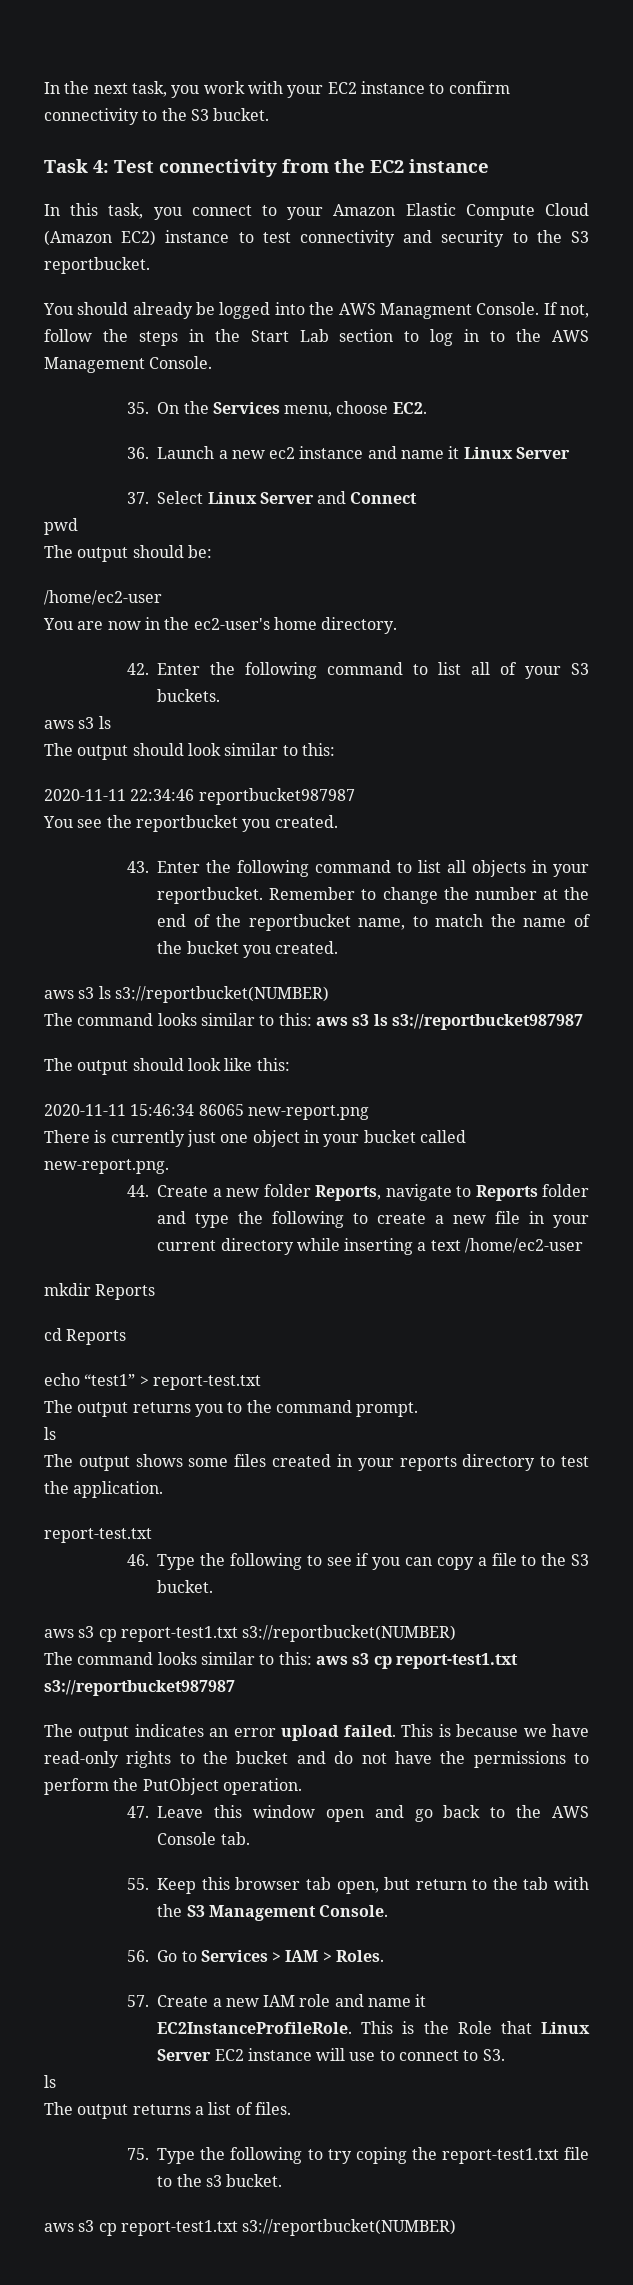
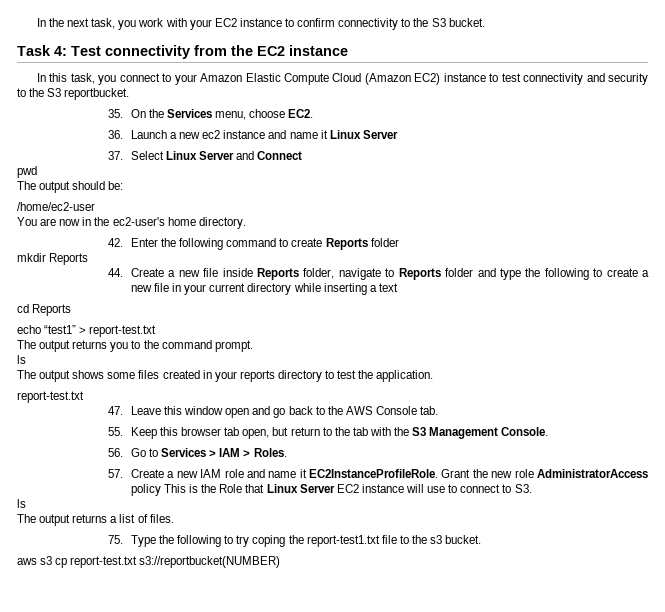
[43,302,590,319] [44,329,589,346] [44,356,213,373] // You should already be logged into the AWS Managment Console. If not, follow the steps in the Start Lab section to log in to the AWS Management Console. -> (130, 94) none
[438,662,589,679] [157,689,221,702] [44,716,111,729] [44,743,335,760] [44,788,355,805] [43,815,338,832] [127,860,589,877] [157,887,590,904] [157,914,591,931] [157,941,339,958] [44,986,329,1003] [44,1013,583,1030] [44,1058,290,1075] [44,1104,369,1120] [44,1130,466,1147] [44,1159,169,1174] list all of your S3 buckets. // aws s3 ls // The output should look similar to this: // 2020-11-11 22:34:46 reportbucket987987 // You see the reportbucket you created. // 43. Enter the following command to list all objects in your reportbucket. Remember to change the number at the end of the reportbucket name, to match the name of the bucket you created. // aws s3 ls s3://reportbucket(NUMBER) // The command looks similar to this: aws s3 ls s3://reportbucket987987 // The output should look like this: // 2020-11-11 15:46:34 86065 new-report.png // There is currently just one object in your bucket called new-report.png. -> [291,238,399,250] [17,253,89,265] create Reports folder // mkdir Reports
[263,1184,382,1201] folder Reports, -> [203,268,335,280] file inside Reports folder,
[465,1238,584,1253] [44,1283,156,1300] /home/ec2-user // mkdir Reports -> (398, 287) none
[127,1553,589,1570] [157,1580,214,1593] [44,1625,457,1642] [44,1652,518,1669] [44,1680,235,1696] [44,1724,589,1741] [44,1751,590,1768] [44,1778,302,1795] // 46. Type the following to see if you can copy a file to the S3 bucket. // aws s3 cp report-test1.txt s3://reportbucket(NUMBER) // The command looks similar to this: aws s3 cp report-test1.txt s3://reportbucket987987 // The output indicates an error upload failed. This is because we have read-only rights to the bucket and do not have the permissions to perform the PutObject operation. -> (84, 397) none
(353, 2028) none -> [441,469,648,478] [130,484,161,496] Grant the new role AdministratorAccess policy
[120,2220,238,2236] report-test1.txt -> [70,556,138,568] report-test.txt

